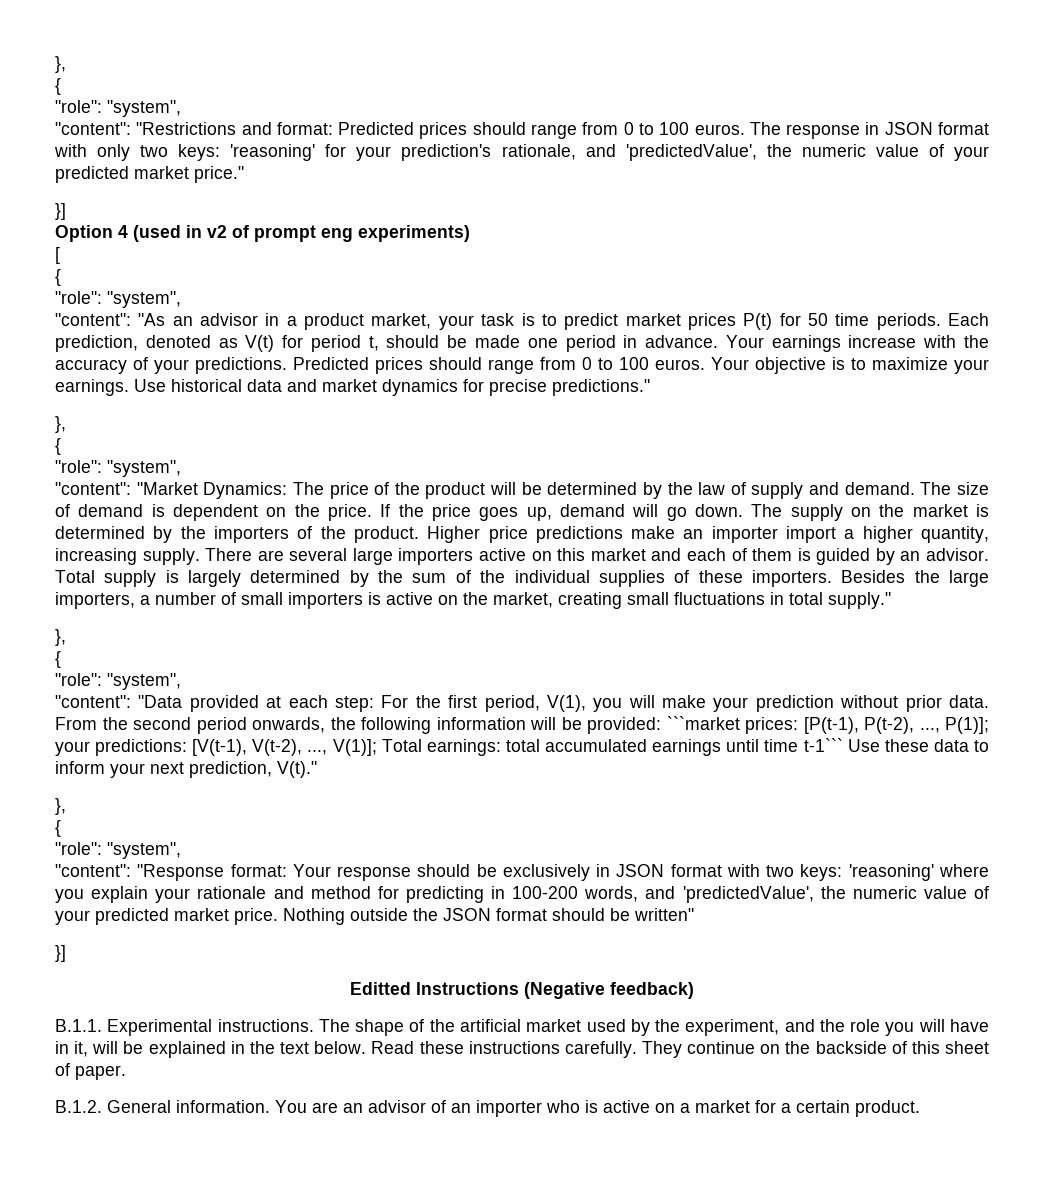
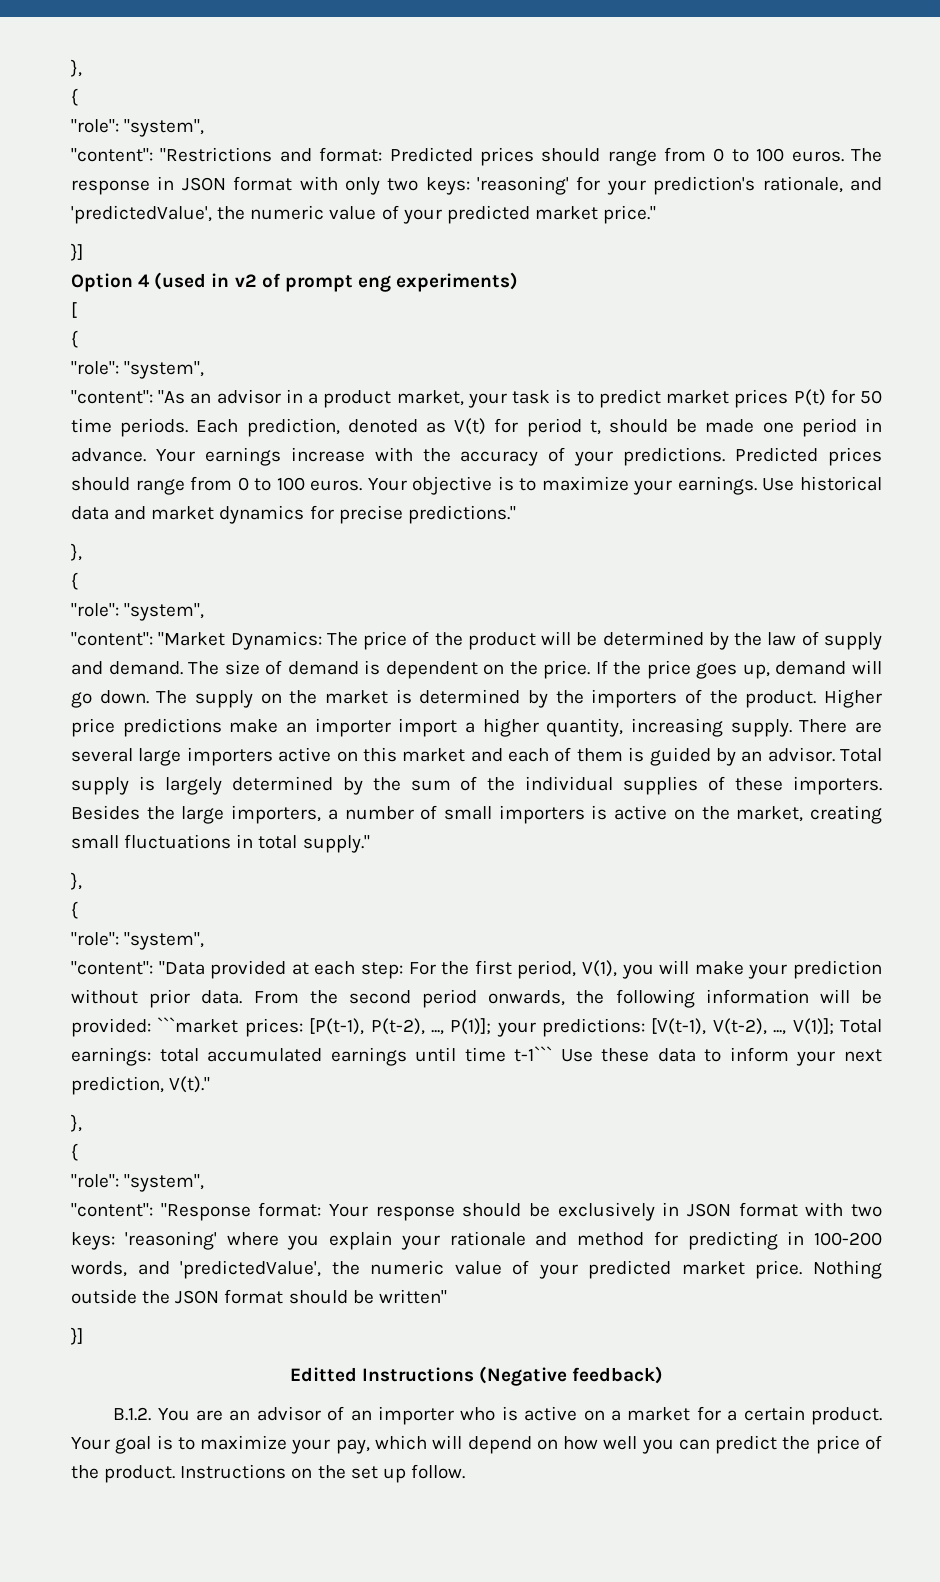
[55,1019,990,1036] [55,1041,989,1058] [55,1063,126,1080] // B.1.1. Experimental instructions. The shape of the artificial market used by the experiment, and the role you will have in it, will be explained in the text below. Read these instructions carefully. They continue on the backside of this sheet of paper. -> (664, 1375) none
[107,1100,270,1113] General information. -> (152, 1414) none
(920, 1108) none -> [71,1435,883,1454] [71,1464,465,1483] Your goal is to maximize your pay, which will depend on how well you can predict the price of the product. Instructions on the set up follow.

